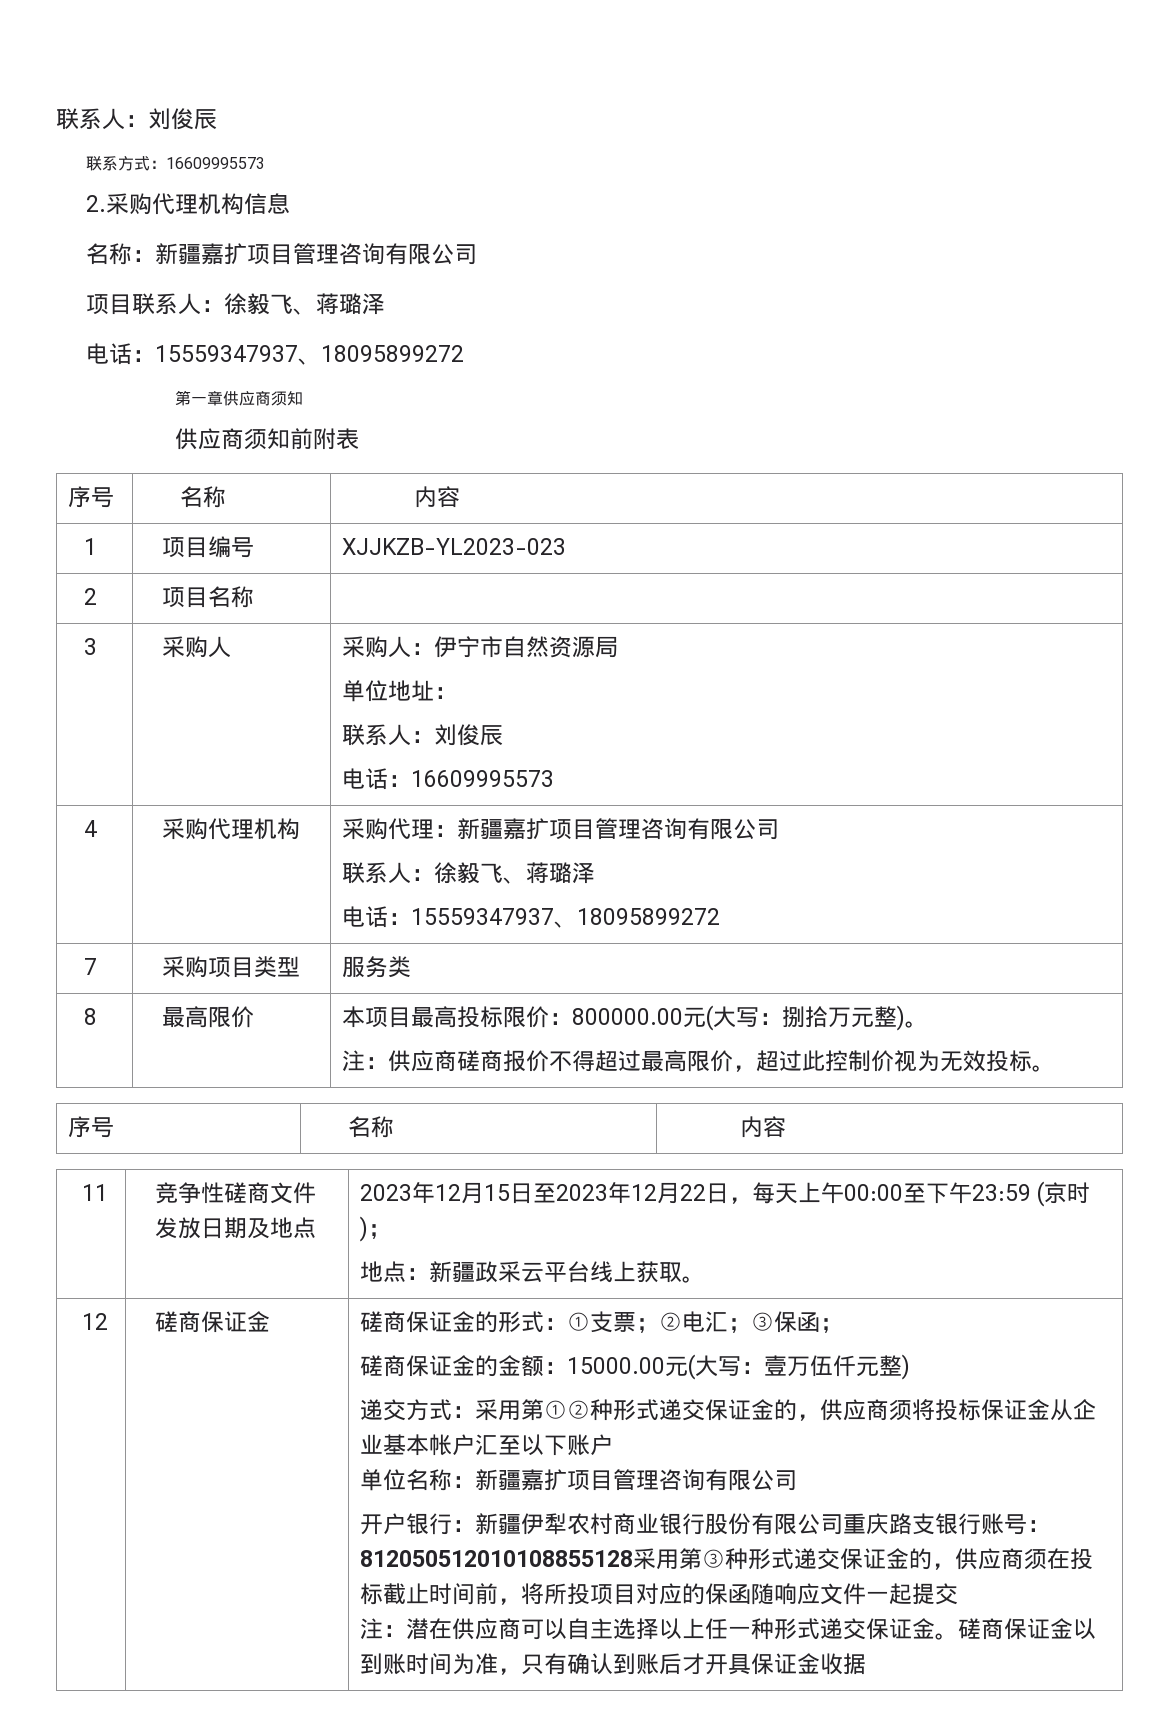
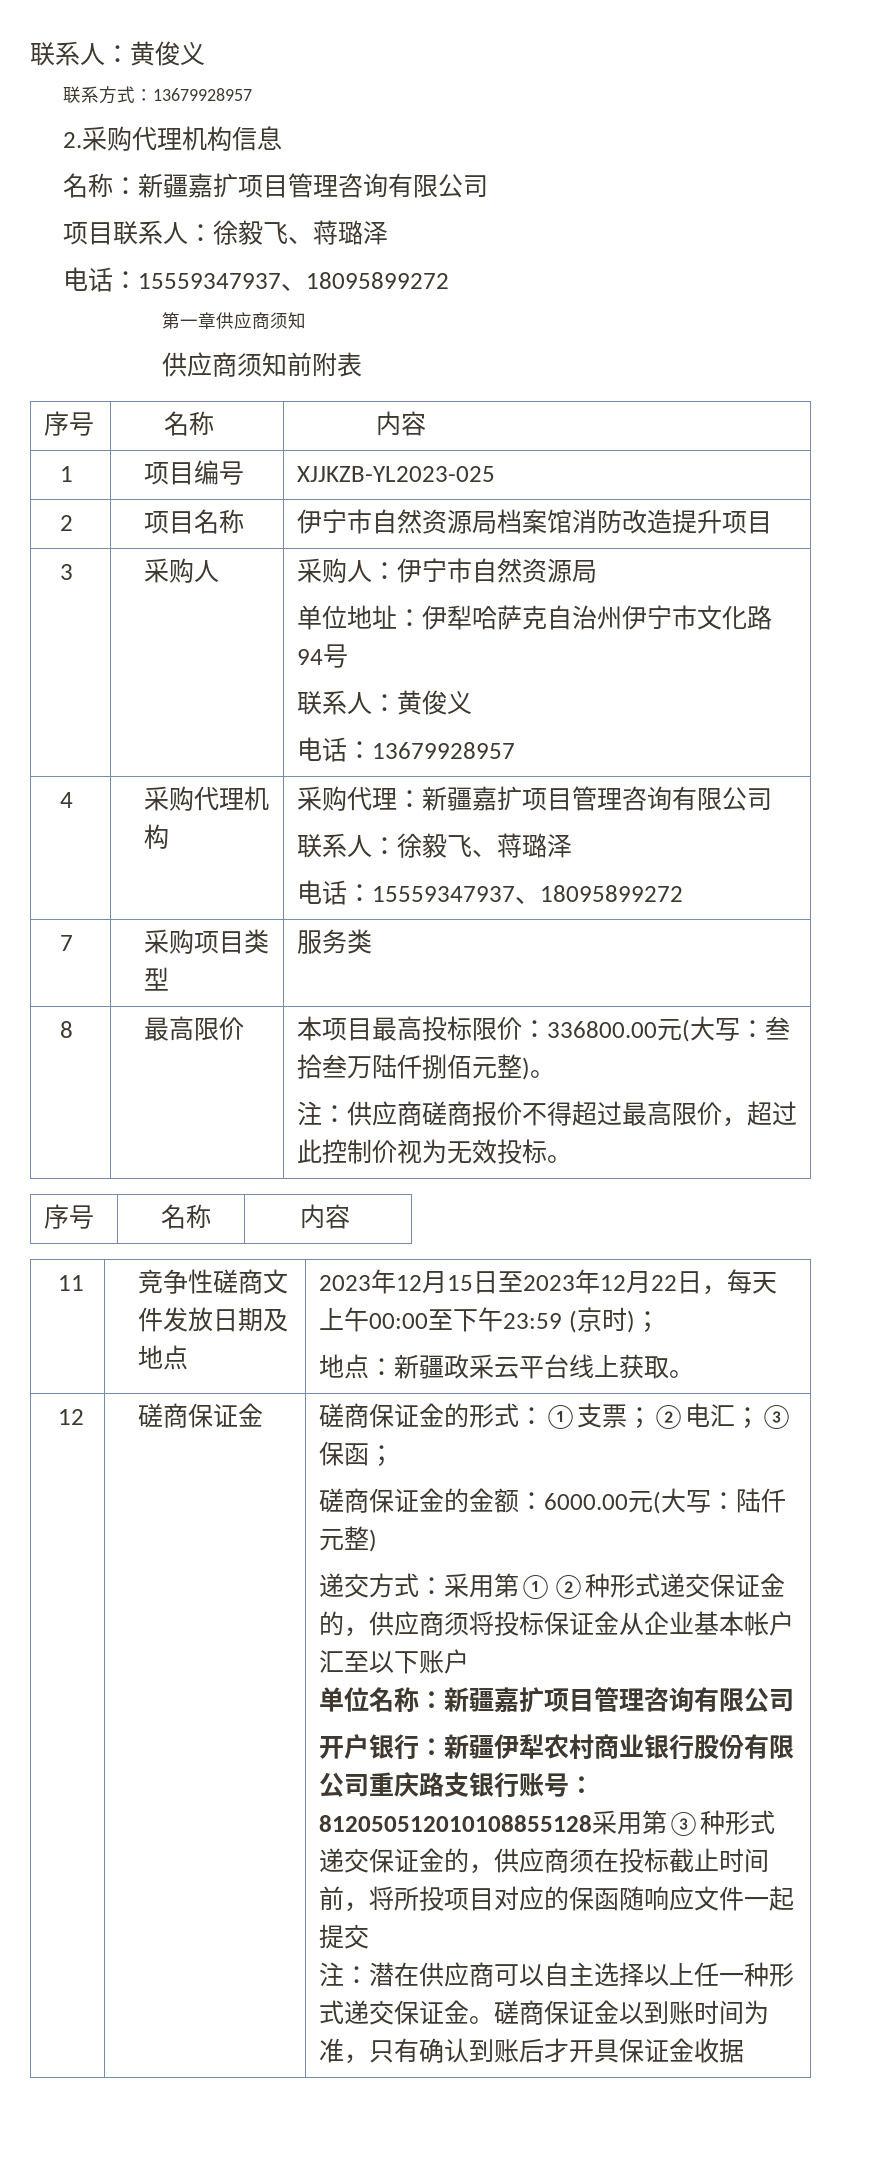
[56,108,217,130] 联系人：刘俊辰 -> [30,41,205,66] 联系人：黄俊义
[165,157,265,169] 16609995573 -> [153,88,253,101] 13679928957
[342,538,567,555] XJJKZB-YL2023-023 -> [296,466,495,482] XJJKZB-YL2023-025
(255, 597) none -> [296,509,772,534] 伊宁市自然资源局档案馆消防改造提升项目
[342,724,504,746] [342,768,555,790] // 联系人：刘俊辰 // 电话：16609995573 -> [421,605,772,630] [296,644,348,668] [296,690,472,715] [296,737,515,762] 伊犁哈萨克自治州伊宁市文化路94号 // 联系人：黄俊义 // 电话：13679928957
[572,1005,852,1031] 800000.00元(大写：捌拾万 -> [546,1016,790,1042] [296,1054,472,1079] 336800.00元(大写：叁拾叁万陆仟捌佰
[567,1354,834,1380] 15000.00元(大写：壹万伍 -> [543,1488,761,1514] 6000.00元(大写：陆

